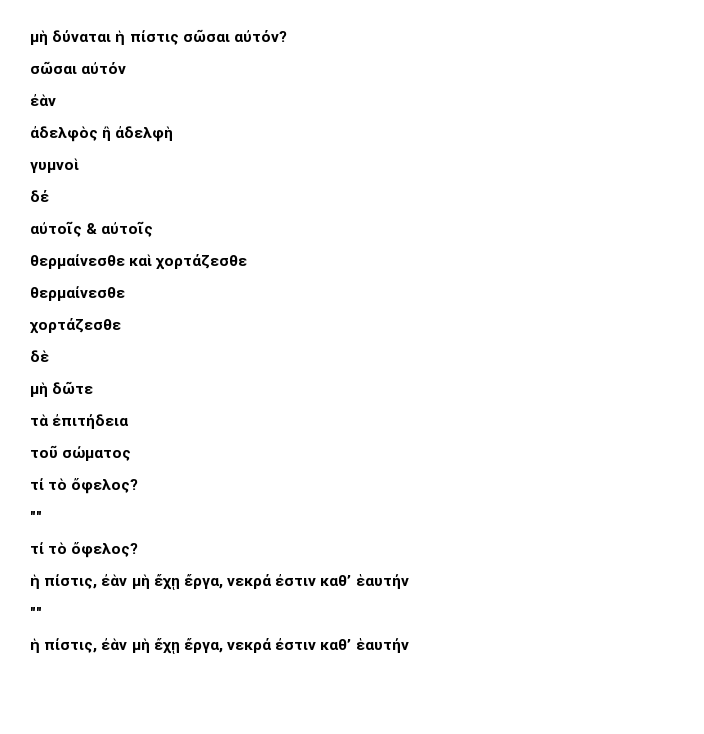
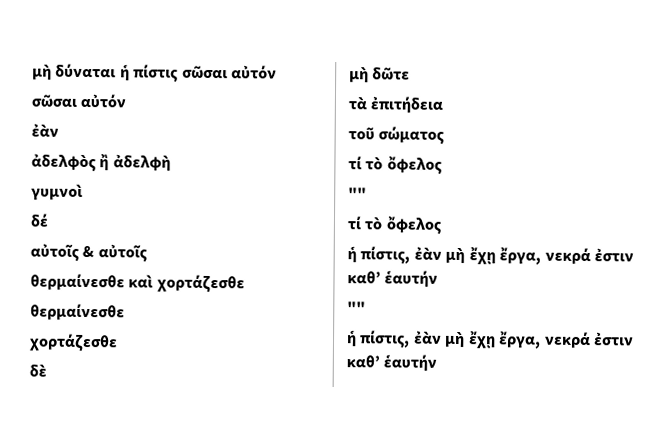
[233,30,287,42] αὐτόν? -> [231,65,278,79] αὐτόν
[71,478,139,494] ὄφελος? -> [386,156,443,174] ὄφελος
[71,542,139,558] ὄφελος? -> [385,216,443,234] ὄφελος

